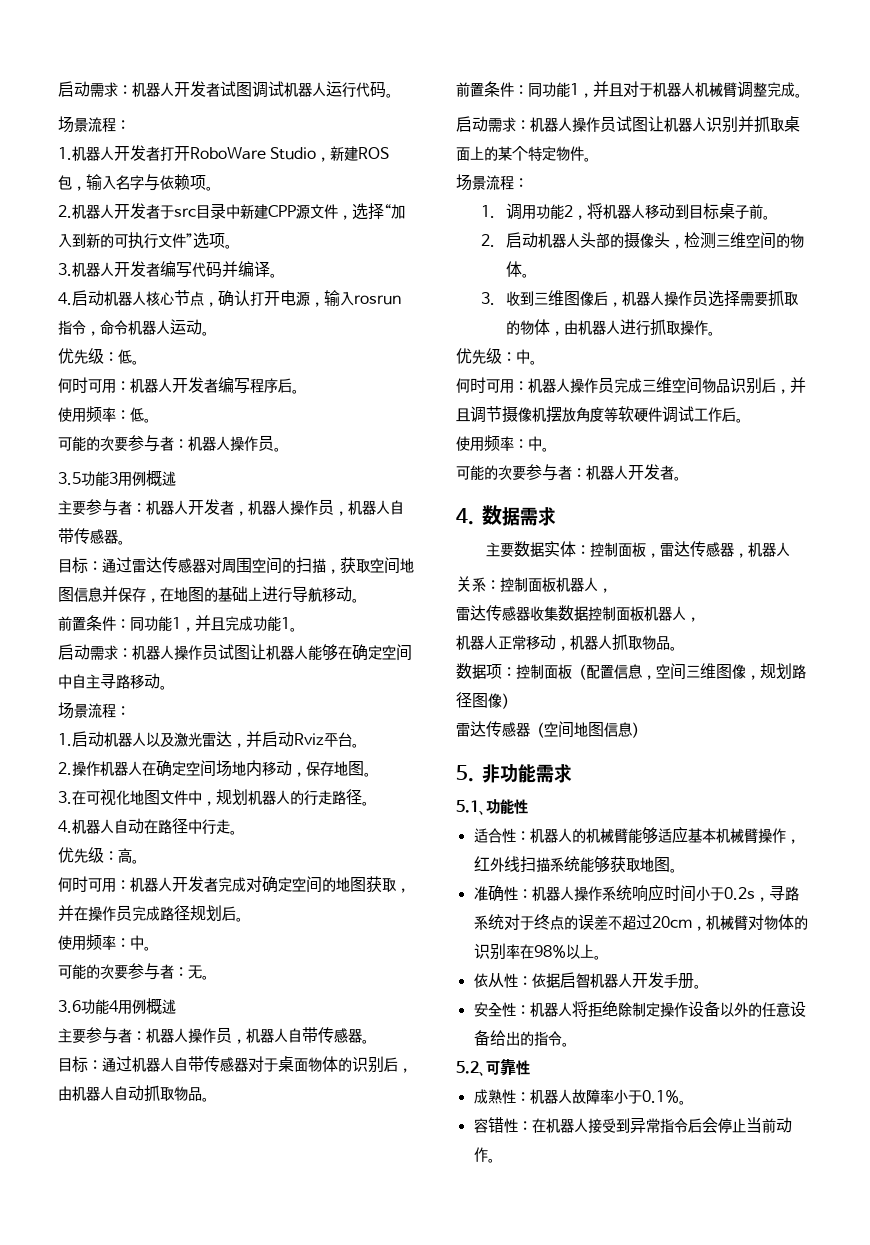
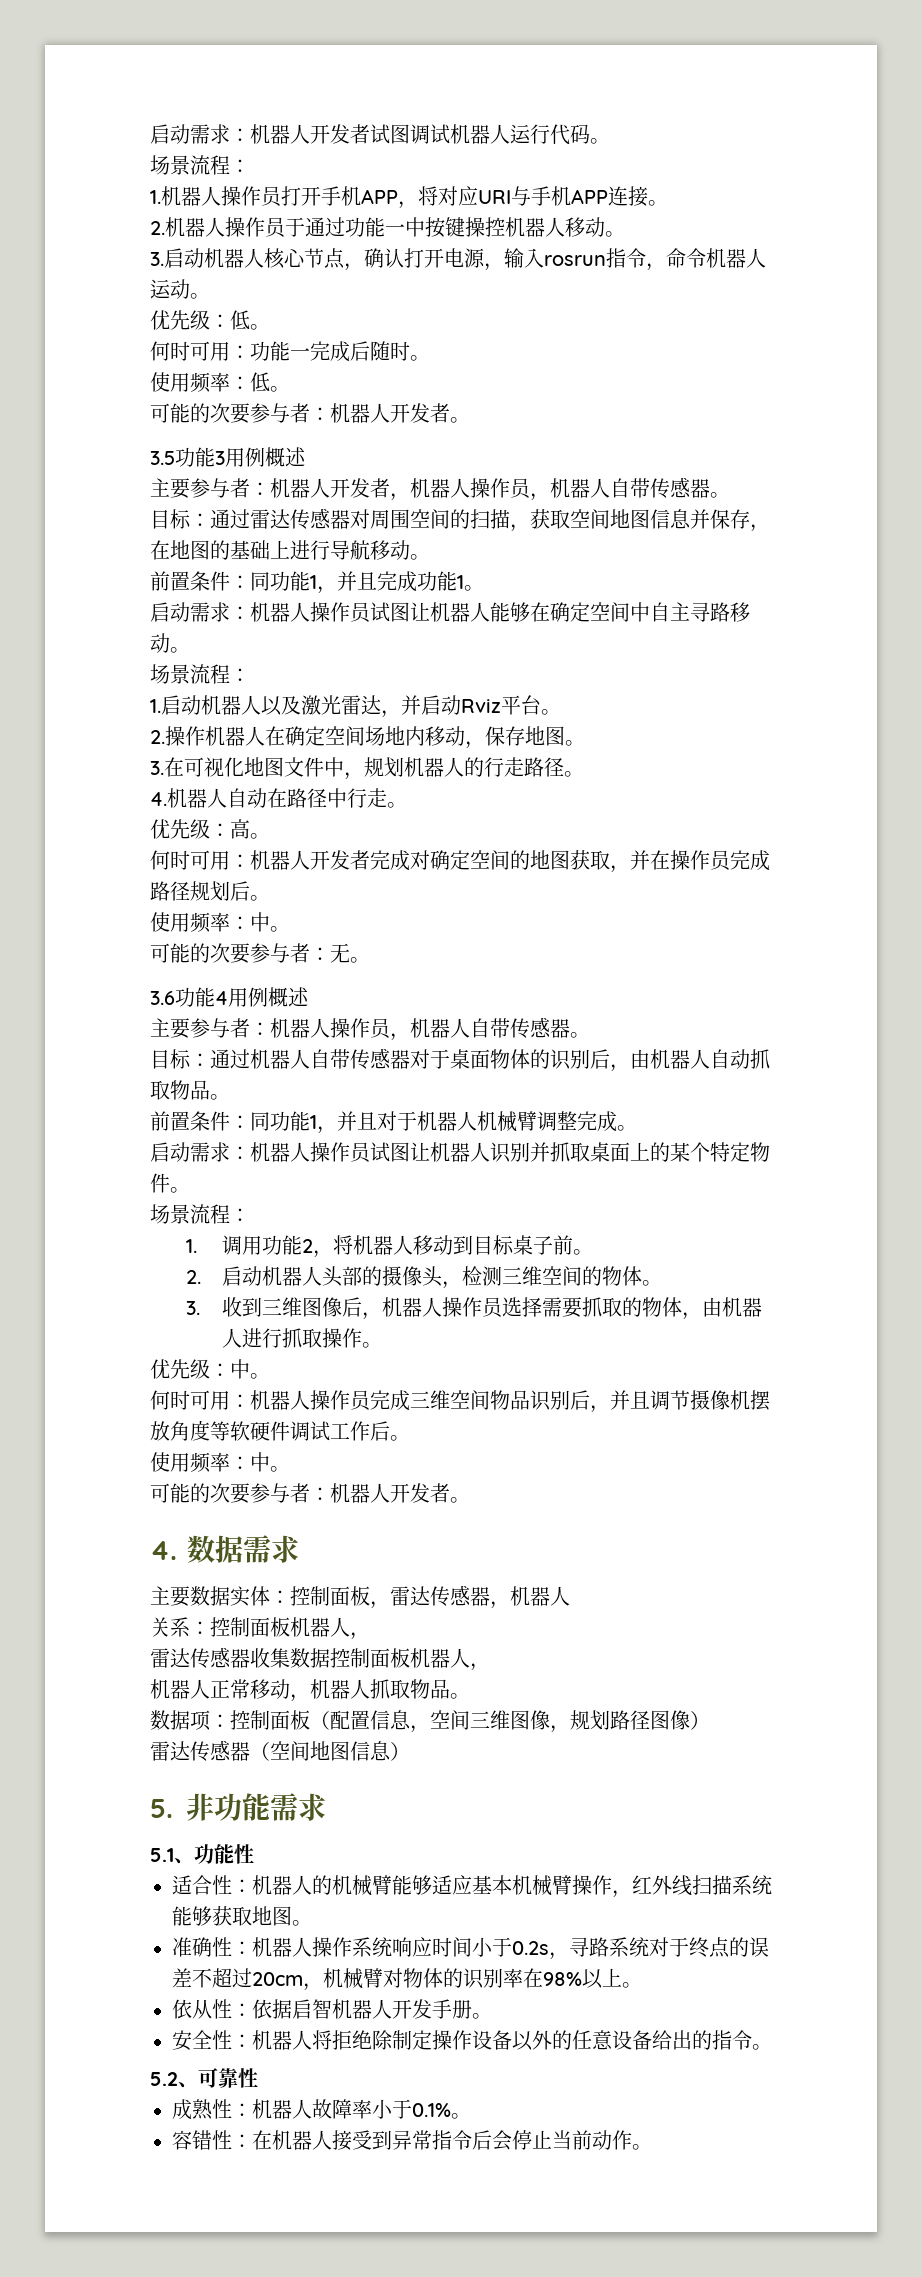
[114,145,390,162] [58,174,213,191] [58,203,405,220] [58,232,232,249] [58,261,277,278] [58,292,72,305] 开发者打开RoboWare Studio，新建ROS包，输入名字与依赖项。 // 2.机器人开发者于src目录中新建CPP源文件，选择“加入到新的可执行文件”选项。 // 3.机器人开发者编写代码并编译。 // 4. -> [221,186,668,209] [150,217,625,238] [150,252,164,266] 操作员打开手机APP，将对应URI与手机APP连接。 // 2.机器人操作员于通过功能一中按键操控机器人移动。 // 3.
[130,377,292,394] 机器人开发者编写程序后 -> [250,341,410,362] 功能一完成后随时
[230,435,274,451] 操作员 -> [390,403,450,423] 开发者

